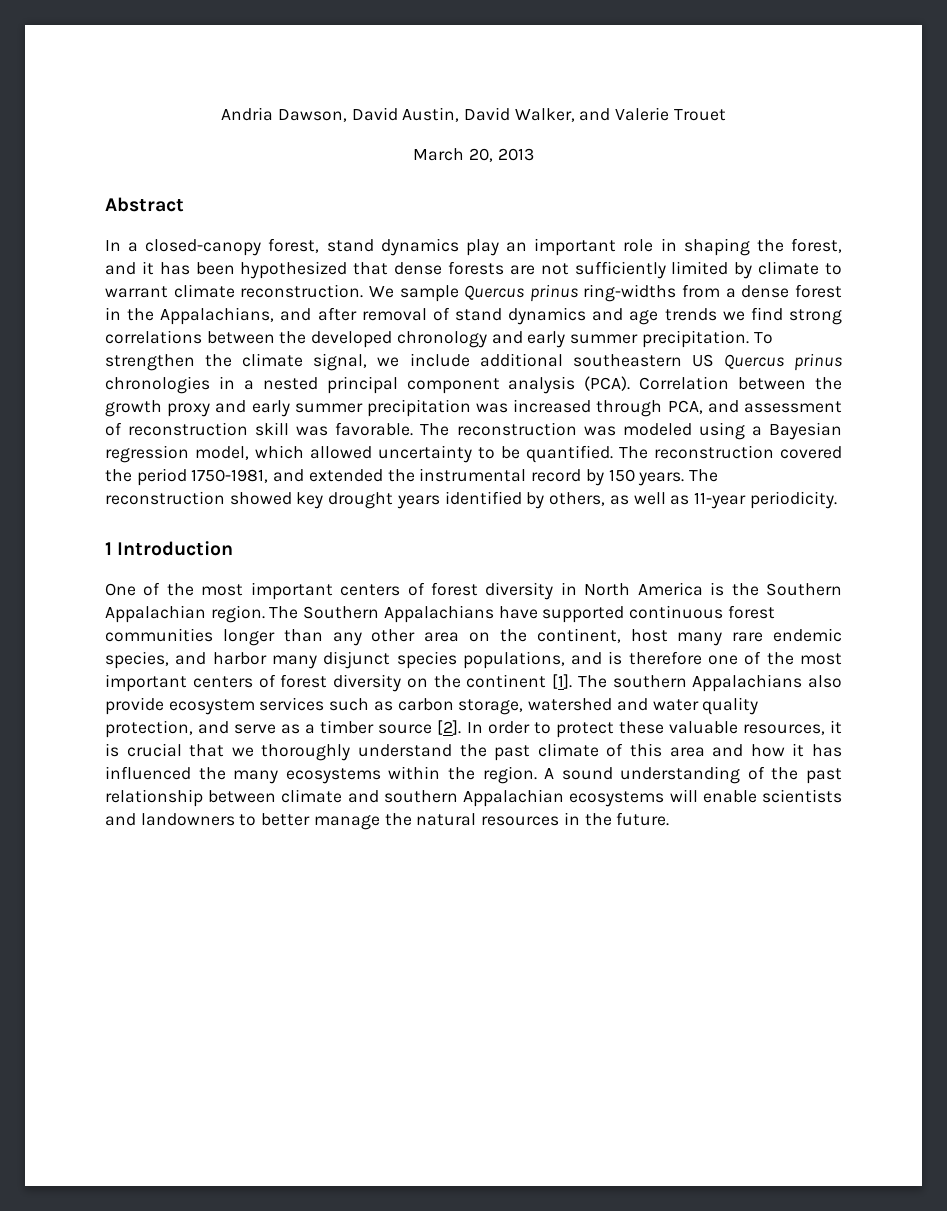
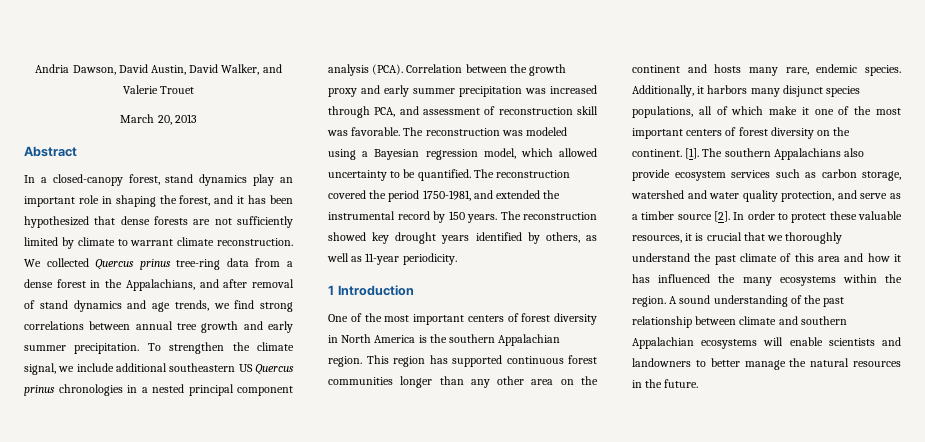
[399,284,677,302] sample Quercus prinus ring-widths -> [46,258,249,270] collected Quercus prinus tree-ring data
[664,308,717,321] trends -> [174,300,209,311] trends,
[279,331,487,348] the developed chronology -> [135,321,239,333] annual tree growth
[766,583,843,596] Southern -> [449,334,496,343] southern
[269,605,538,623] The Southern Appalachians have -> [366,355,448,367] This region has
[536,628,842,646] [105,651,702,669] continent, host many rare endemic species, and harbor many disjunct species populations, and is therefore -> [632,64,901,76] [632,85,861,97] [632,106,809,118] continent and hosts many rare, endemic species. Additionally, it harbors many disjunct species populations, all of which make it
[466,674,547,688] continent -> [632,149,682,157] continent.

